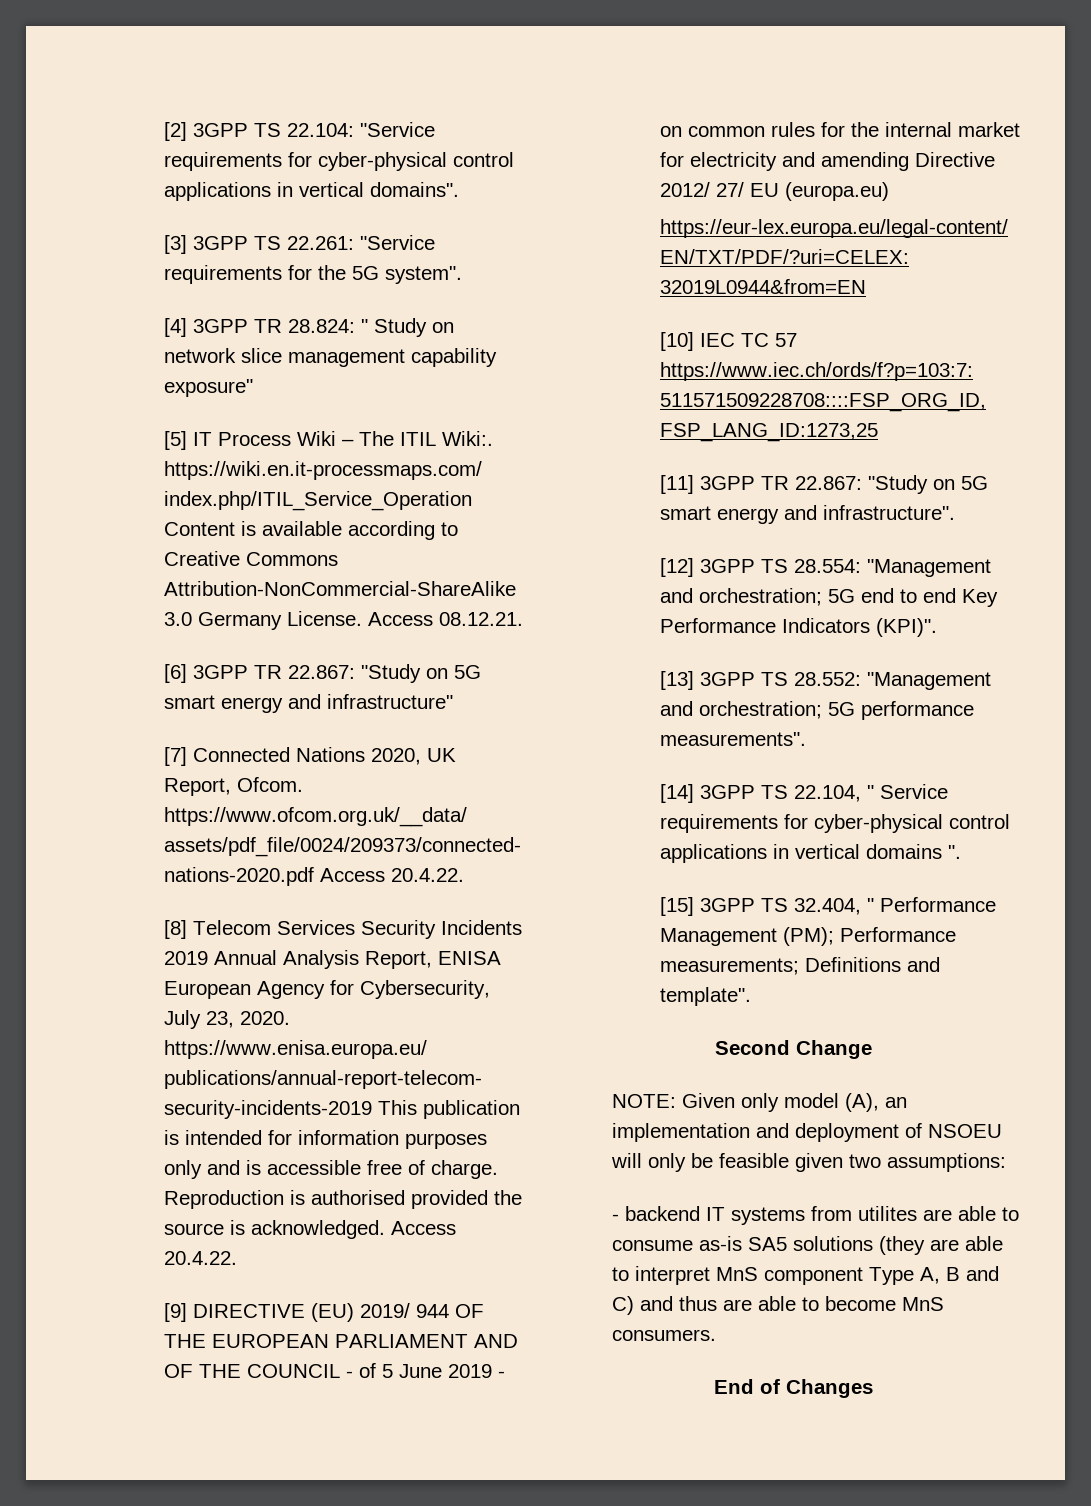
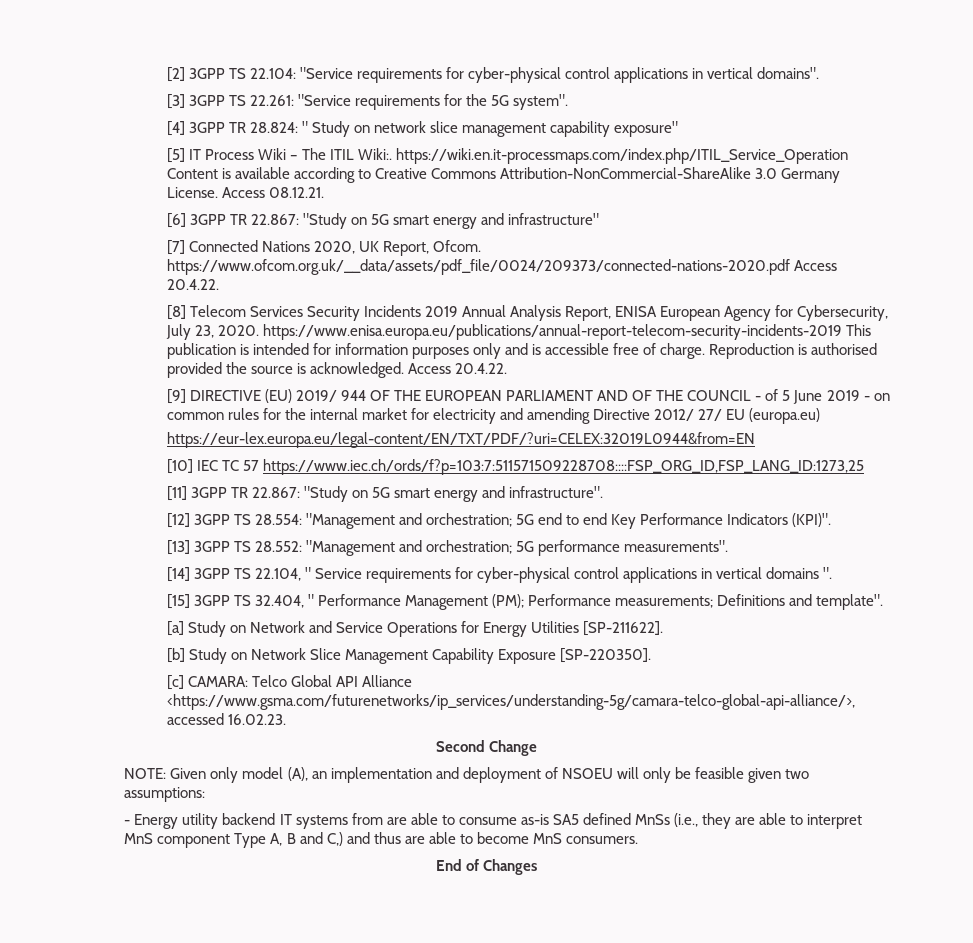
(751, 996) none -> [166,621,664,637] [166,648,652,664] [166,675,412,690] [166,694,855,710] [166,713,286,725] // [a] Study on Network and Service Operations for Energy Utilities [SP-211622]. // [b] Study on Network Slice Management Capability Exposure [SP-220350]. // [c] CAMARA: Telco Global API Alliance <https://www.gsma.com/futurenetworks/ip_services/understanding-5g/camara-telco-global-api-alliance/>, accessed 16.02.23.
(619, 1217) none -> [134,813,219,829] Energy utility
[857,1206,917,1221] utilites -> (383, 819) none
[792,1236,925,1255] solutions (they -> [582,813,732,829] defined MnSs (i.e., they
[611,1296,634,1315] C) -> [326,832,343,846] C,)

